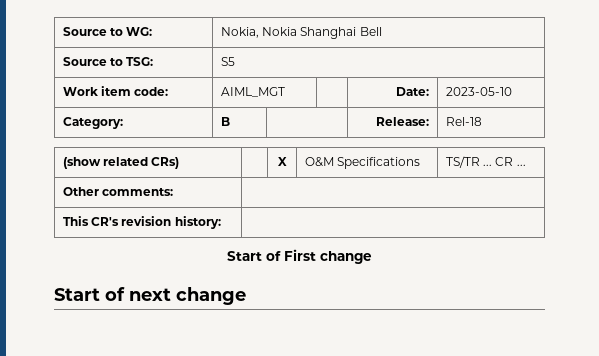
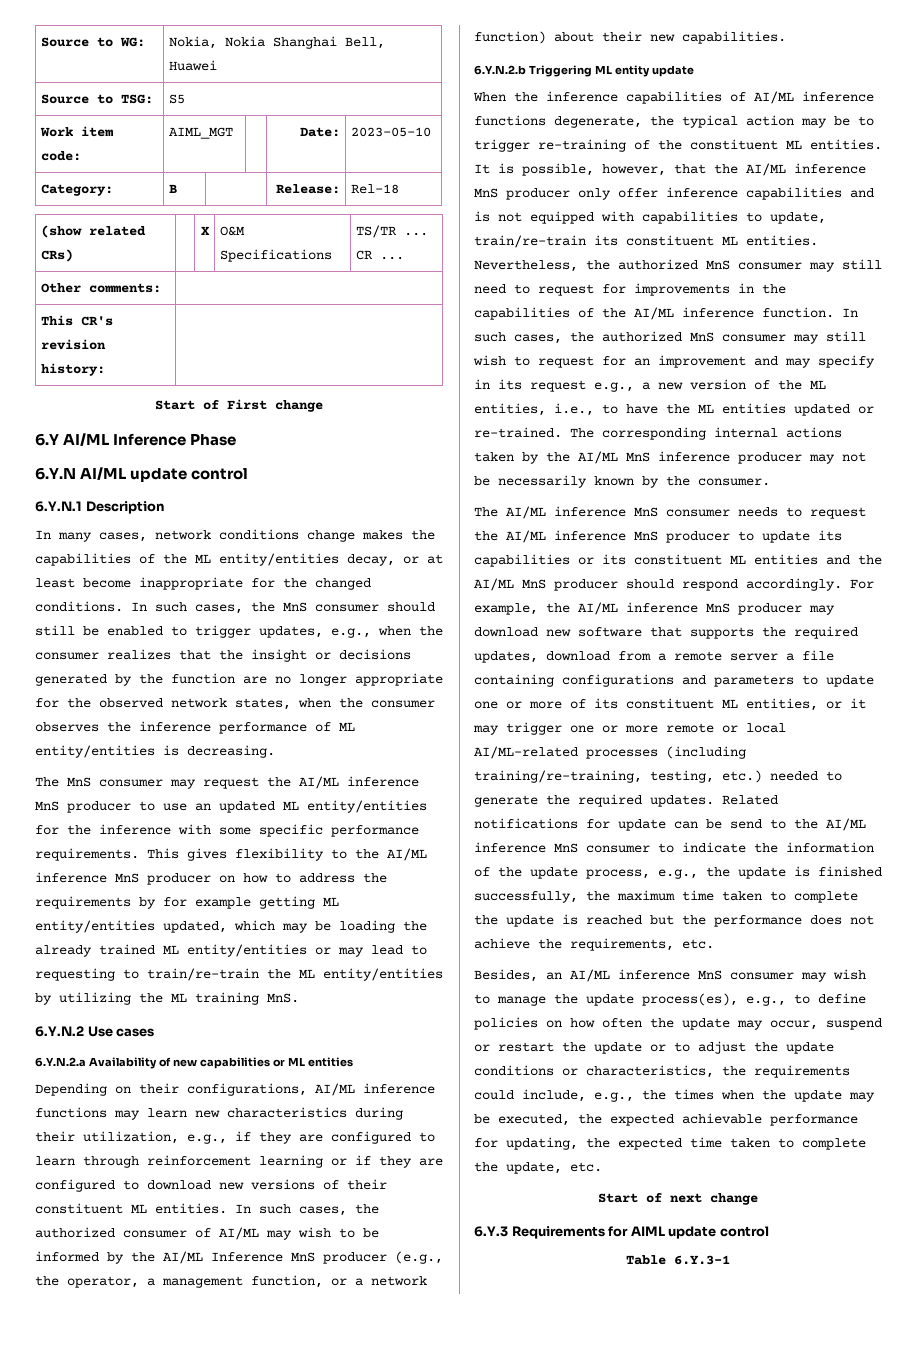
[359,27,382,36] Bell -> [344,37,385,49] [168,60,217,71] Bell, Huawei
[54,287,246,305] Start of next change -> [35,433,237,446] [35,467,249,482] [35,501,164,514] [35,529,435,542] [35,553,443,566] [35,577,371,590] [35,601,435,614] [35,625,443,638] [35,649,411,662] [35,673,443,686] [35,698,435,710] [35,721,355,734] [35,745,275,758] [35,776,419,789] [35,800,427,813] [35,824,419,837] [35,848,427,861] [35,872,387,885] [35,896,339,909] [35,920,427,933] [35,944,427,957] [35,968,443,981] [35,992,299,1005] [35,1026,155,1037] [35,1057,353,1069] [35,1083,435,1096] [35,1107,403,1120] [35,1131,435,1144] [35,1155,443,1168] [35,1179,387,1192] [35,1203,379,1216] [35,1227,379,1240] [35,1251,443,1264] [35,1275,427,1288] [474,31,786,44] [474,65,694,77] [473,91,874,104] [474,115,874,128] [474,139,882,152] [474,163,866,176] [474,187,874,200] [474,211,826,224] [474,235,818,248] [474,259,882,272] [474,283,786,296] [474,307,858,320] [474,331,866,344] [473,355,875,368] [474,379,826,392] [474,403,874,416] [474,427,842,440] [474,451,866,464] [474,475,770,488] [474,506,866,519] [474,530,842,543] [474,554,882,567] [474,578,874,591] [474,602,835,615] [474,626,858,639] [474,650,834,663] [474,674,874,687] [474,698,866,711] [473,722,786,735] [474,746,746,759] [474,770,842,783] [474,794,778,807] [474,818,866,831] [474,842,874,853] [474,866,882,879] [474,890,858,903] [474,914,874,927] [474,938,714,951] [474,969,866,982] [474,993,866,1006] [474,1017,882,1030] [474,1041,834,1054] [474,1065,850,1078] [474,1089,875,1102] [474,1113,858,1126] [474,1137,866,1150] [474,1162,602,1174] [598,1193,758,1205] [474,1226,769,1239] [626,1255,730,1265] 6.Y AI/ML Inference Phase // 6.Y.N AI/ML update control // 6.Y.N.1 Description // In many cases, network conditions change makes the capabilities of the ML entity/entities decay, or at least become inappropriate for the changed conditions. In such cases, the MnS consumer should still be enabled to trigger updates, e.g., when the consumer realizes that the insight or decisions generated by the function are no longer appropriate for the observed network states, when the consumer observes the inference performance of ML entity/entities is decreasing. // The MnS consumer may request the AI/ML inference MnS producer to use an updated ML entity/entities for the inference with some specific performance requirements. This gives flexibility to the AI/ML inference MnS producer on how to address the requirements by for example getting ML entity/entities updated, which may be loading the already trained ML entity/entities or may lead to requesting to train/re-train the ML entity/entities by utilizing the ML training MnS. // 6.Y.N.2 Use cases // 6.Y.N.2.a Availability of new capabilities or ML entities // Depending on their configurations, AI/ML inference functions may learn new characteristics during their utilization, e.g., if they are configured to learn through reinforcement learning or if they are configured to download new versions of their constituent ML entities. In such cases, the authorized consumer of AI/ML may wish to be informed by the AI/ML Inference MnS producer (e.g., the operator, a management function, or a network function) about their new capabilities. // 6.Y.N.2.b Triggering ML entity update // When the inference capabilities of AI/ML inference functions degenerate, the typical action may be to trigger re-training of the constituent ML entities. It is possible, however, that the AI/ML inference MnS producer only offer inference capabilities and is not equipped with capabilities to update, train/re-train its constituent ML entities. Nevertheless, the authorized MnS consumer may still need to request for improvements in the capabilities of the AI/ML inference function. In such cases, the authorized MnS consumer may still wish to request for an improvement and may specify in its request e.g., a new version of the ML entities, i.e., to have the ML entities updated or re-trained. The corresponding internal actions taken by the AI/ML MnS inference producer may not be necessarily known by the consumer. // The AI/ML inference MnS consumer needs to request the AI/ML inference MnS producer to update its capabilities or its constituent ML entities and the AI/ML MnS producer should respond accordingly. For example, the AI/ML inference MnS producer may download new software that supports the required updates, download from a remote server a file containing configurations and parameters to update one or more of its constituent ML entities, or it may trigger one or more remote or local AI/ML-related processes (including training/re-training, testing, etc.) needed to generate the required updates. Related notifications for update can be send to the AI/ML inference MnS consumer to indicate the information of the update process, e.g., the update is finished successfully, the maximum time taken to complete the update is reached but the performance does not achieve the requirements, etc. // Besides, an AI/ML inference MnS consumer may wish to manage the update process(es), e.g., to define policies on how often the update may occur, suspend or restart the update or to adjust the update conditions or characteristics, the requirements could include, e.g., the times when the update may be executed, the expected achievable performance for updating, the expected time taken to complete the update, etc. // Start of next change // 6.Y.3 Requirements for AIML update control // Table 6.Y.3-1

